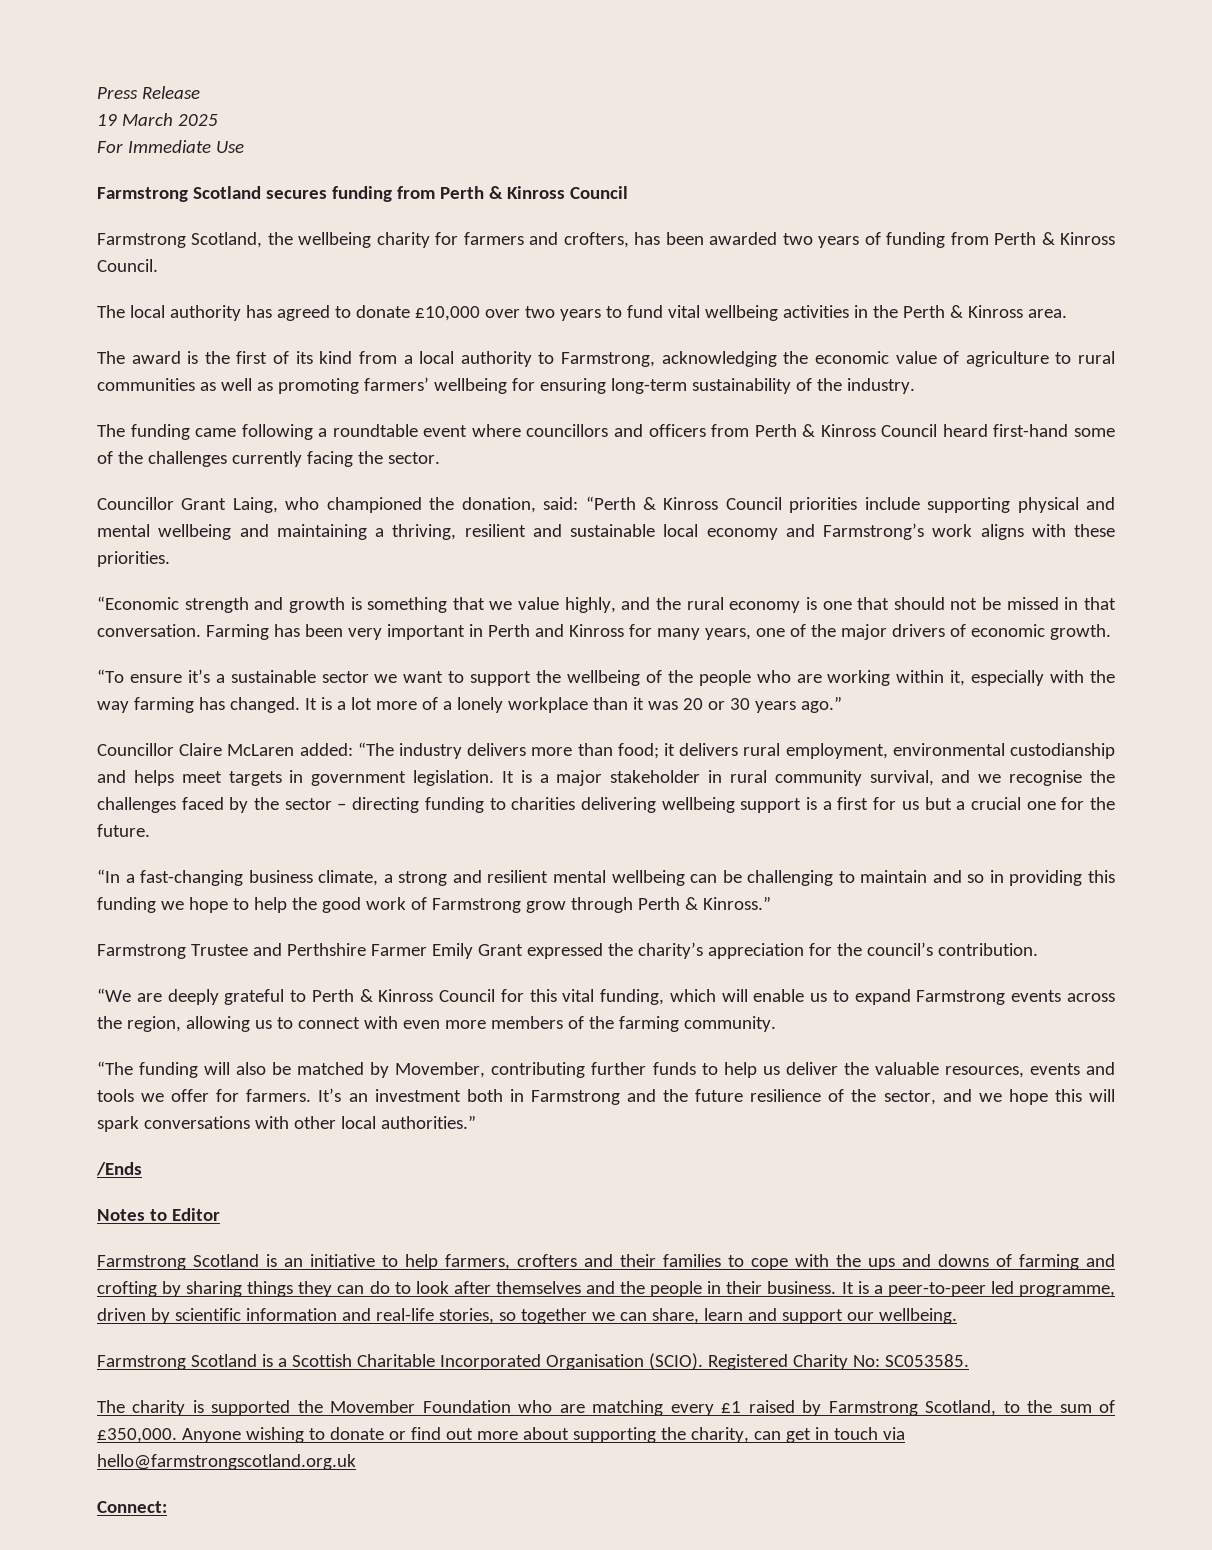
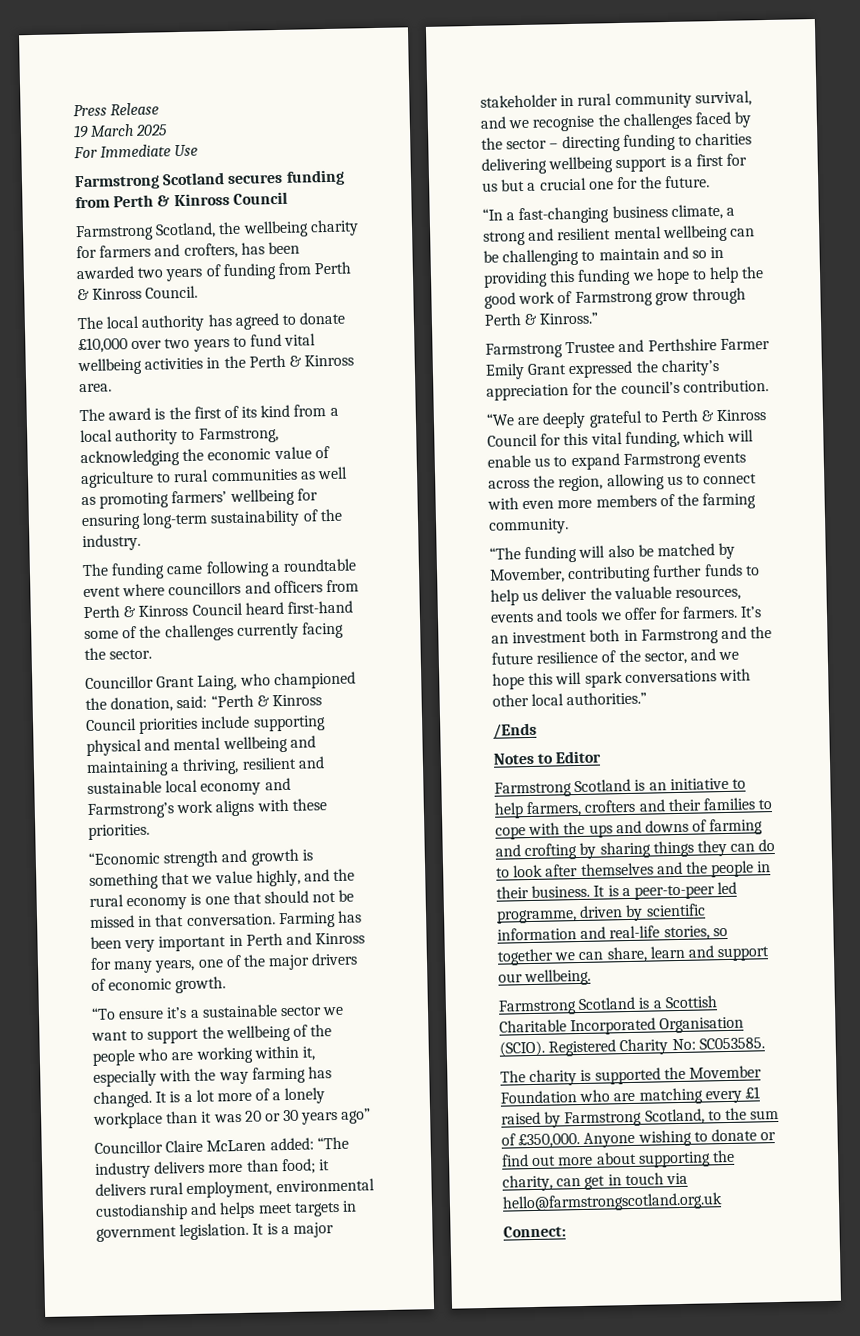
[800,696,842,713] ago.” -> [340,1108,372,1124] ago”

